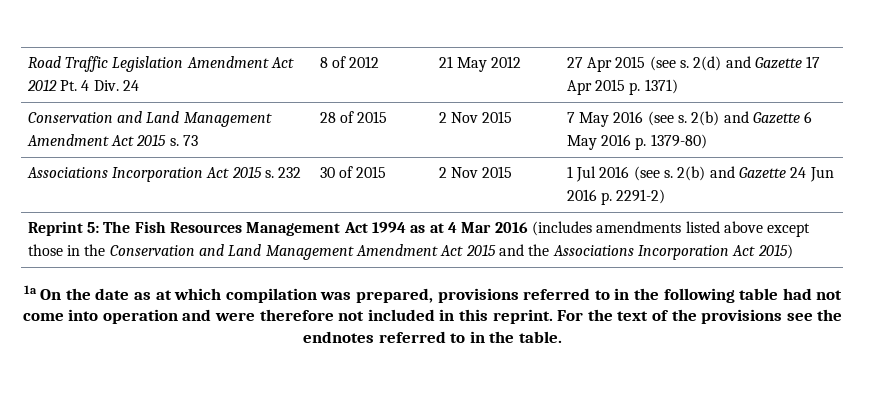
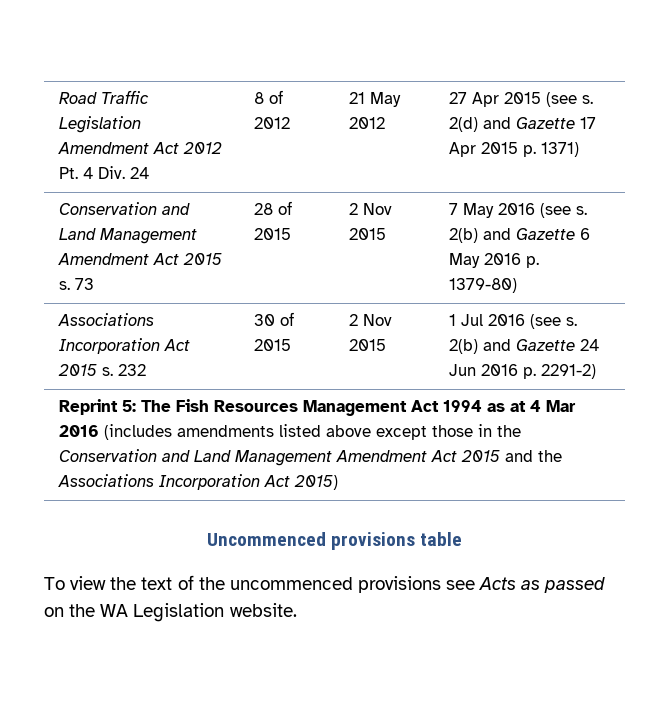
[23,285,843,303] [22,309,584,324] 1a On the date as at which compilation was prepared, provisions referred to in the following table had not come into operation and were therefore not included in this reprint. For -> [206,532,463,550] [44,576,107,590] Uncommenced provisions table // To view
(697, 315) none -> [229,577,353,590] uncommenced
[817,309,843,321] [303,331,562,343] the endnotes referred to in the table. -> [479,577,606,593] [44,603,297,622] Acts as passed on the WA Legislation website.

